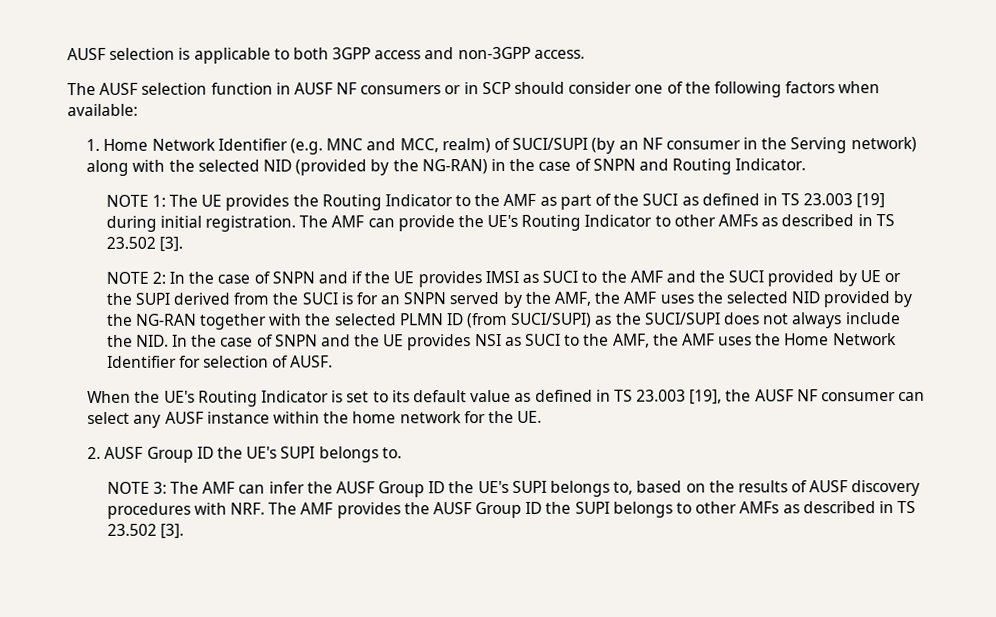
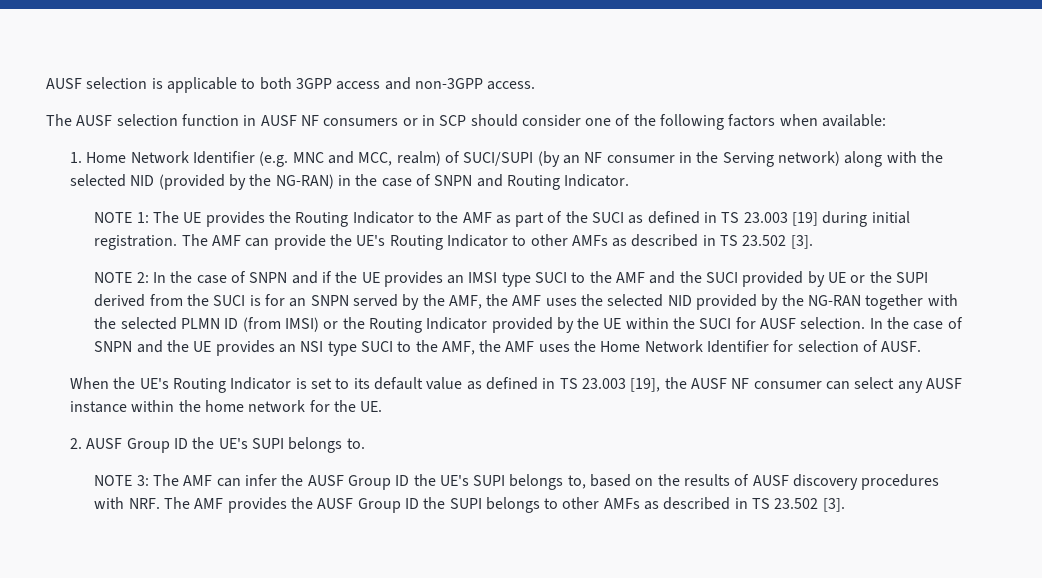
[484,270,539,284] IMSI as -> [447,272,531,287] an IMSI type
[511,312,901,329] [106,334,169,347] SUCI/SUPI) as the SUCI/SUPI does not always include the NID. -> [284,317,866,333] IMSI) or the Routing Indicator provided by the UE within the SUCI for AUSF selection.
[474,333,522,347] NSI as -> [278,341,357,356] an NSI type

